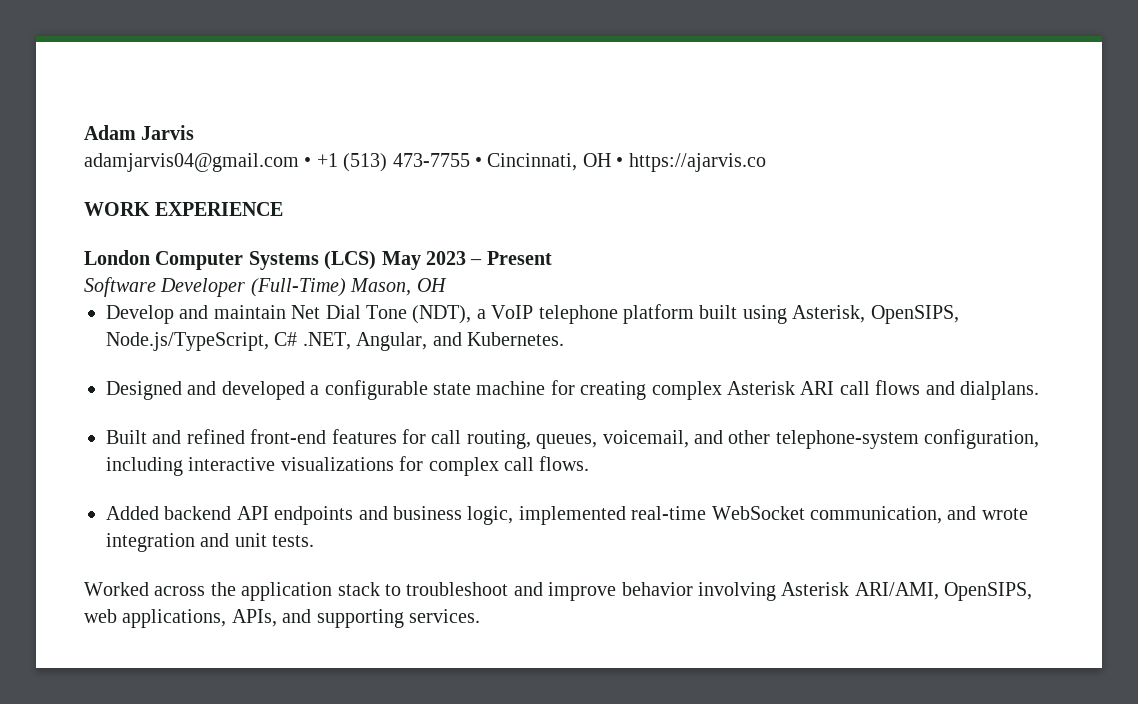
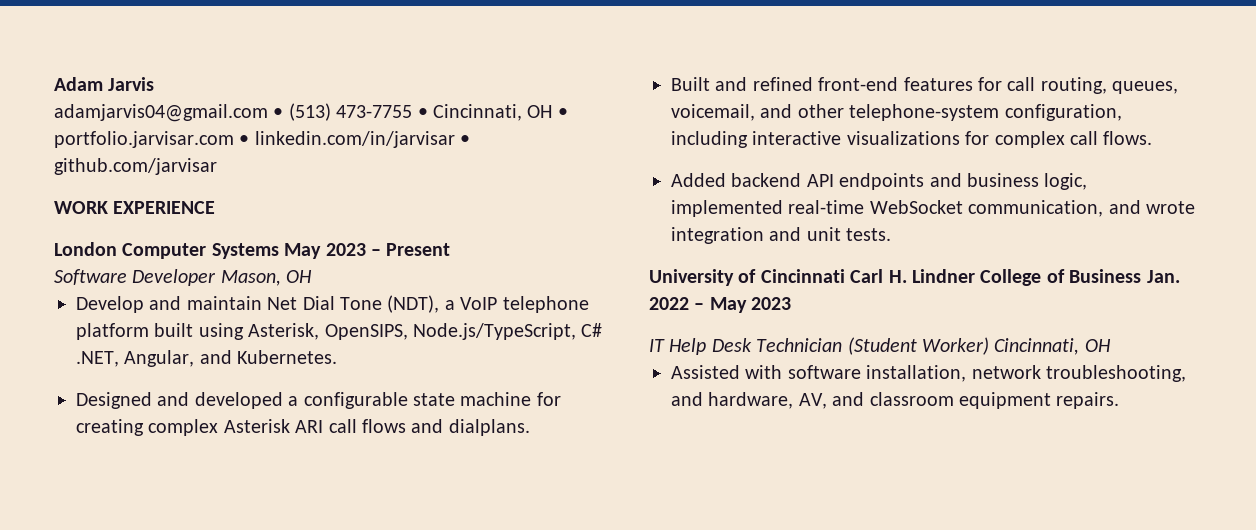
[316,153,338,167] +1 -> (284, 113) none
[628,153,766,172] https://ajarvis.co -> [54,131,471,148] [54,158,217,175] portfolio.jarvisar.com • linkedin.com/in/jarvisar • github.com/jarvisar
[324,251,377,270] (LCS) -> (279, 251) none
[250,278,346,297] (Full-Time) -> (217, 277) none
[84,582,1033,601] [84,609,480,628] Worked across the application stack to troubleshoot and improve behavior involving Asterisk ARI/AMI, OpenSIPS, web applications, APIs, and supporting services. -> [649,269,1180,286] [649,297,792,313] [649,337,1111,355] [671,365,1186,382] [671,392,1120,409] University of Cincinnati Carl H. Lindner College of Business Jan. 2022 – May 2023 // IT Help Desk Technician (Student Worker) Cincinnati, OH // Assisted with software installation, network troubleshooting, and hardware, AV, and classroom equipment repairs.

